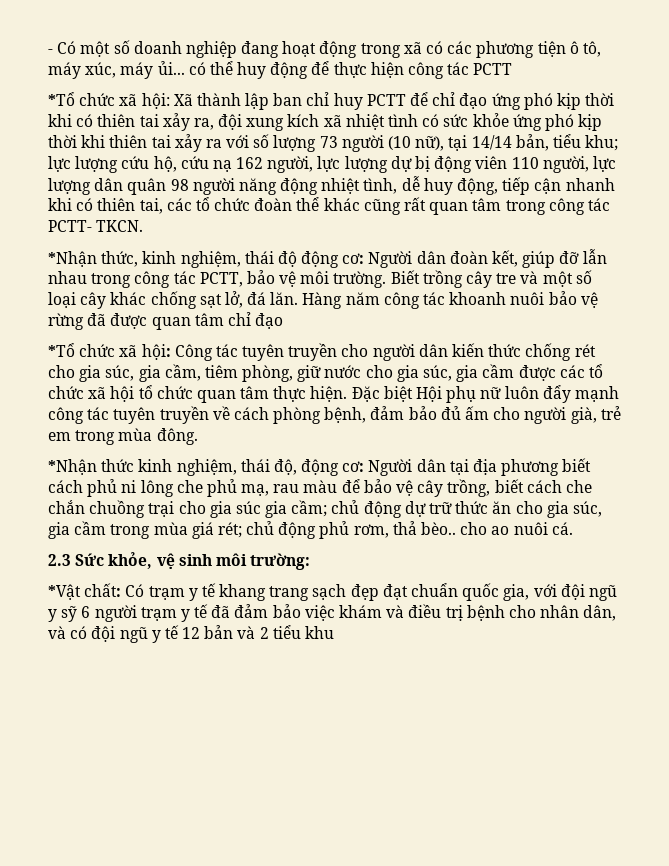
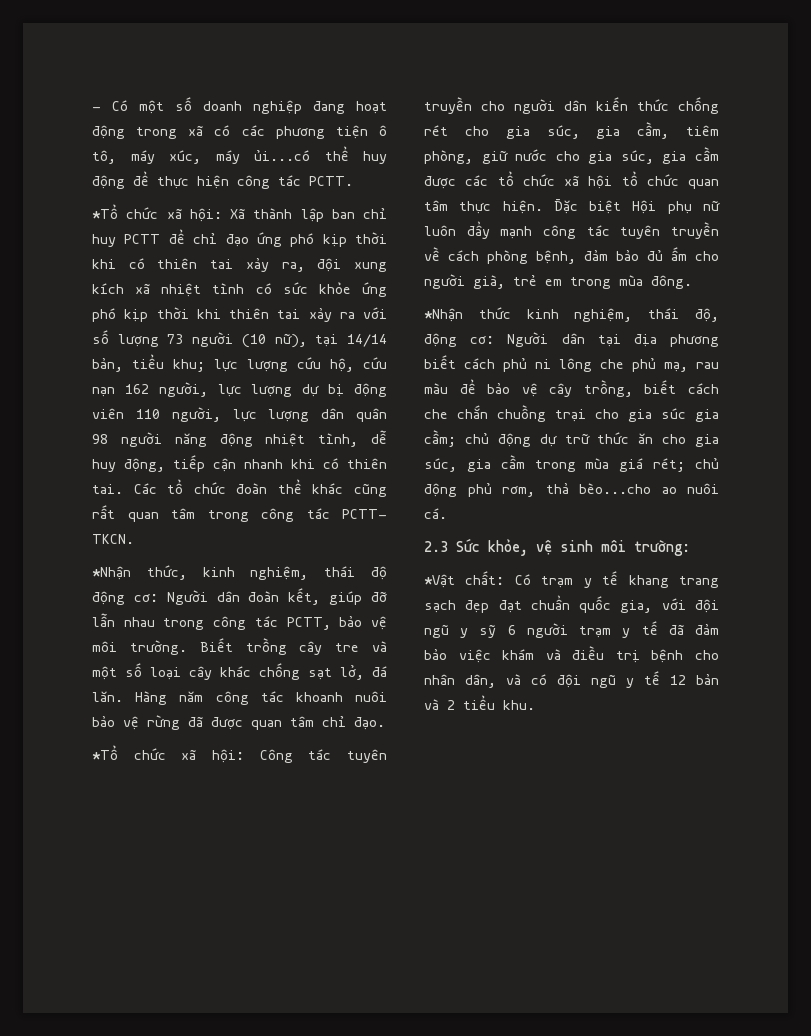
[157,61,206,75] ủi... có -> [254,149,310,161] ủi...có
[473,63,513,75] PCTT -> [309,176,353,186] PCTT.
[212,160,232,172] nạ -> [92,387,115,397] nạn
[139,198,192,214] tai, các -> [92,483,157,494] tai. Các
[255,313,284,329] đạo -> [354,717,385,730] đạo.
[421,522,488,535] bèo.. cho -> [579,483,651,494] bèo...cho
[305,626,335,639] khu -> [503,700,535,710] khu.

